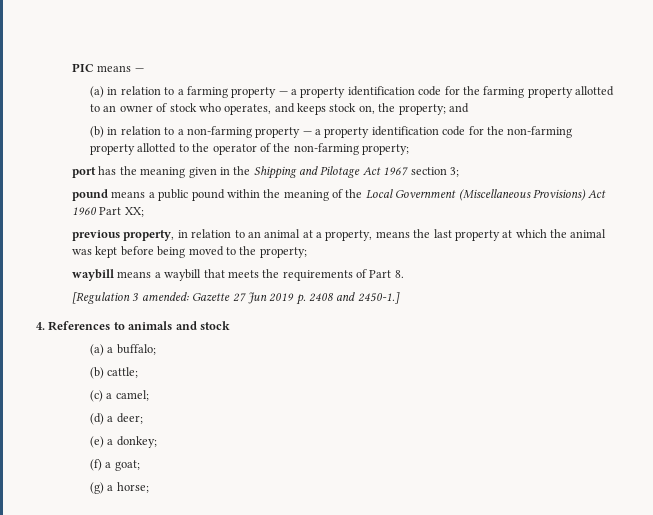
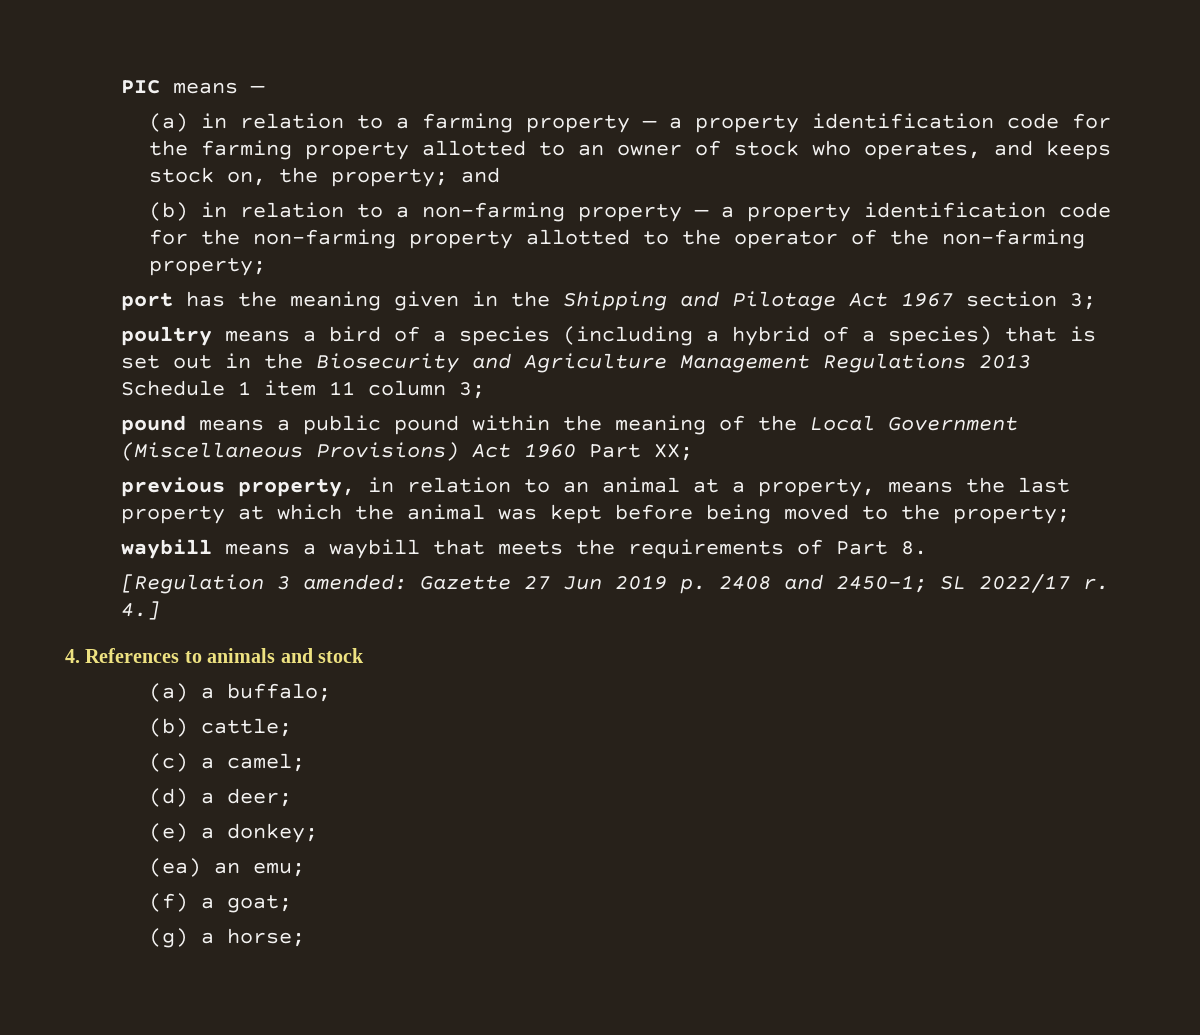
(459, 172) none -> [120,326,1096,346] [120,353,1031,373] [120,380,485,399] // poultry means a bird of a species (including a hybrid of a species) that is set out in the Biosecurity and Agriculture Management Regulations 2013 Schedule 1 item 11 column 3;
[357,292,400,304] 2450-1.] -> [835,574,1109,593] [120,601,160,620] 2450-1; SL 2022/17 r. 4.]
(157, 442) none -> [148,858,305,877] // (ea) an emu;

